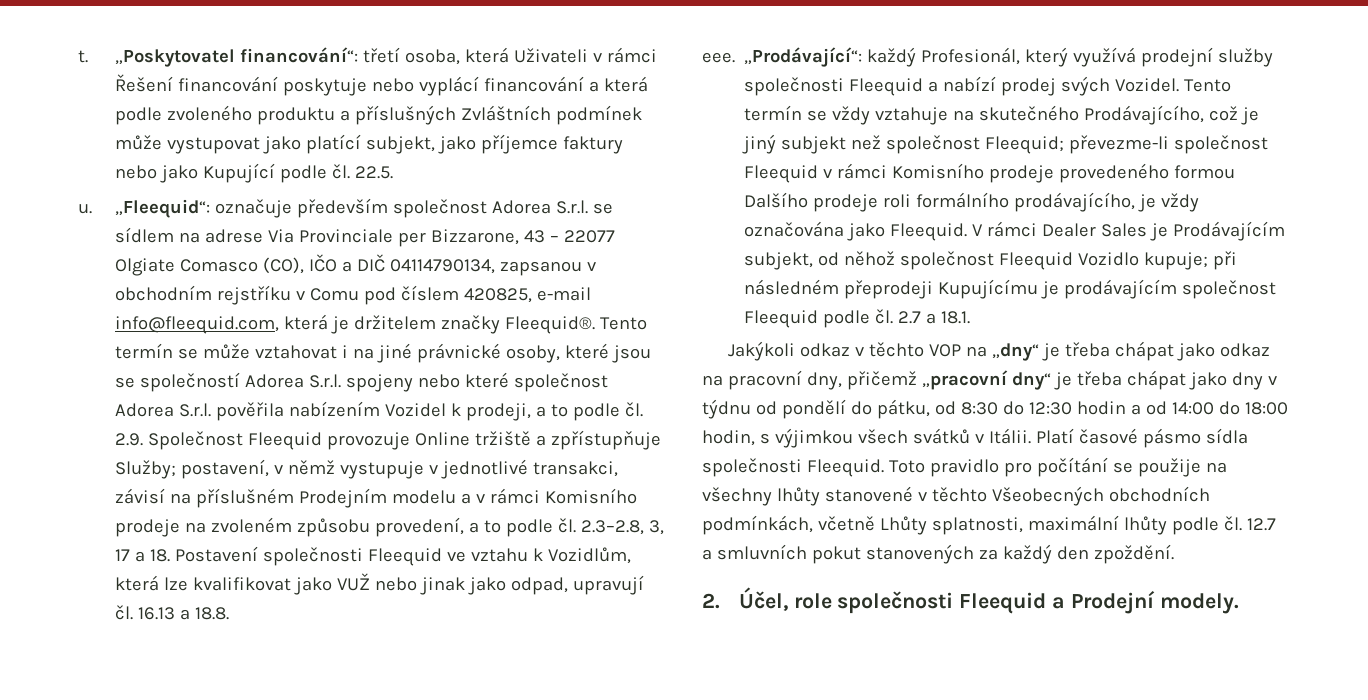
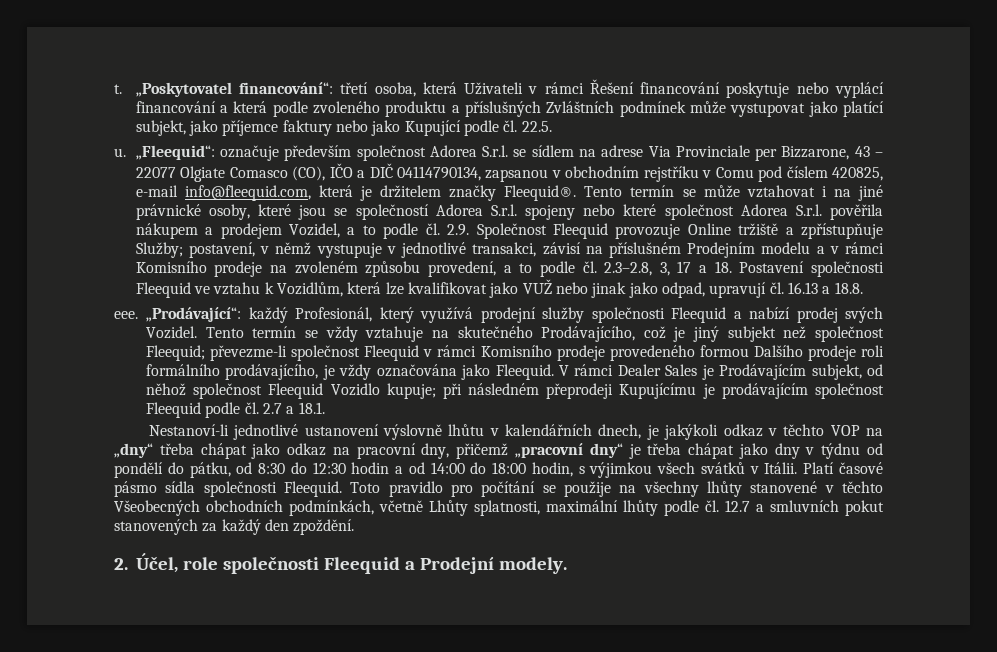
[288,401,531,421] nabízením Vozidel k prodeji, -> [135,223,341,239] nákupem a prodejem Vozidel,
[728,341,796,361] Jakýkoli -> [148,424,719,440] Nestanoví-li jednotlivé ustanovení výslovně lhůtu v kalendářních dnech, je jakýkoli
[1042,343,1061,361] je -> (153, 450) none

